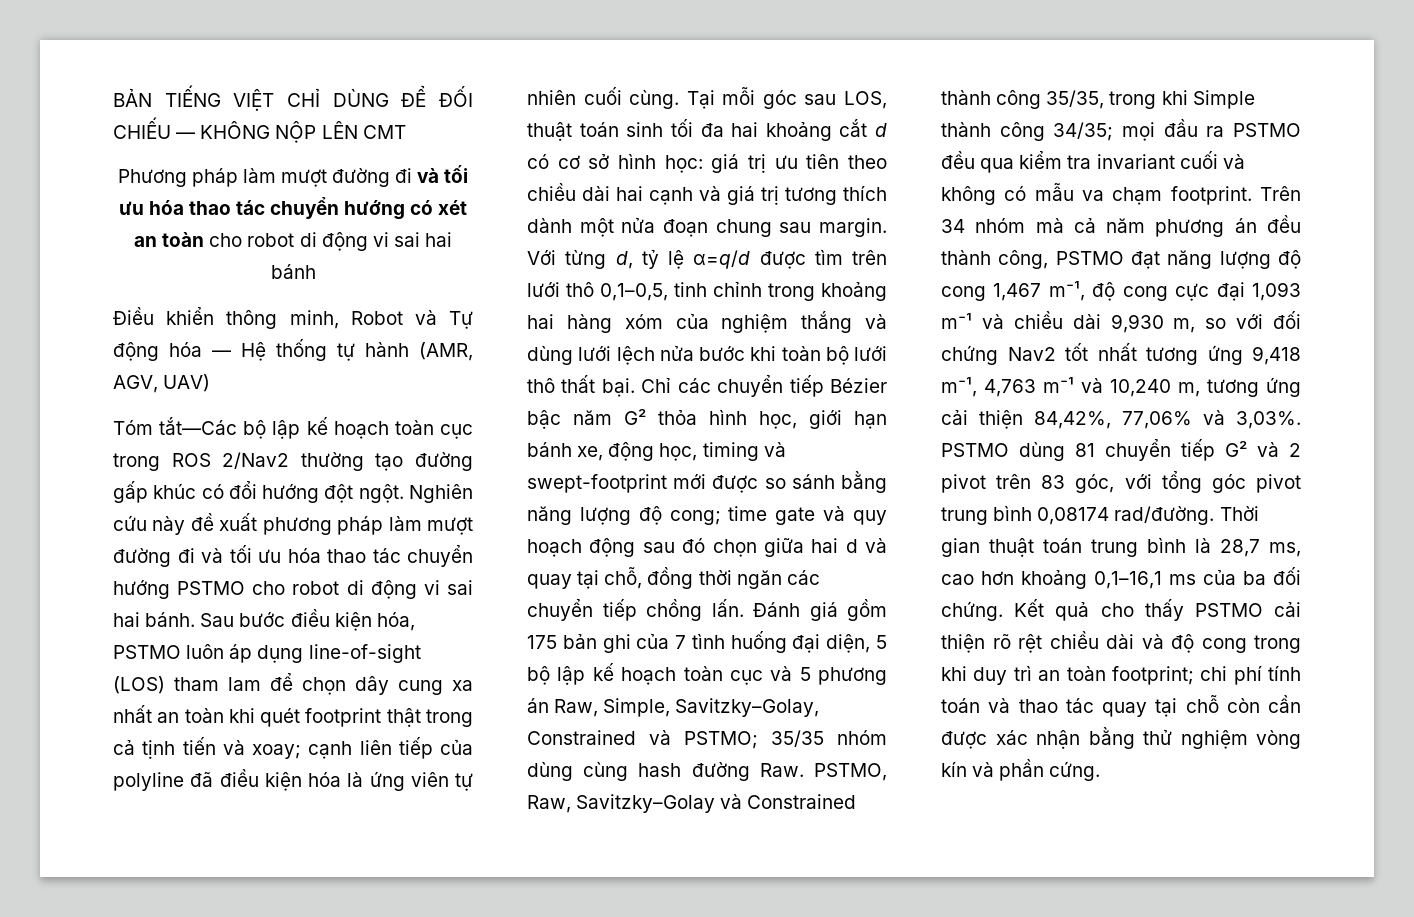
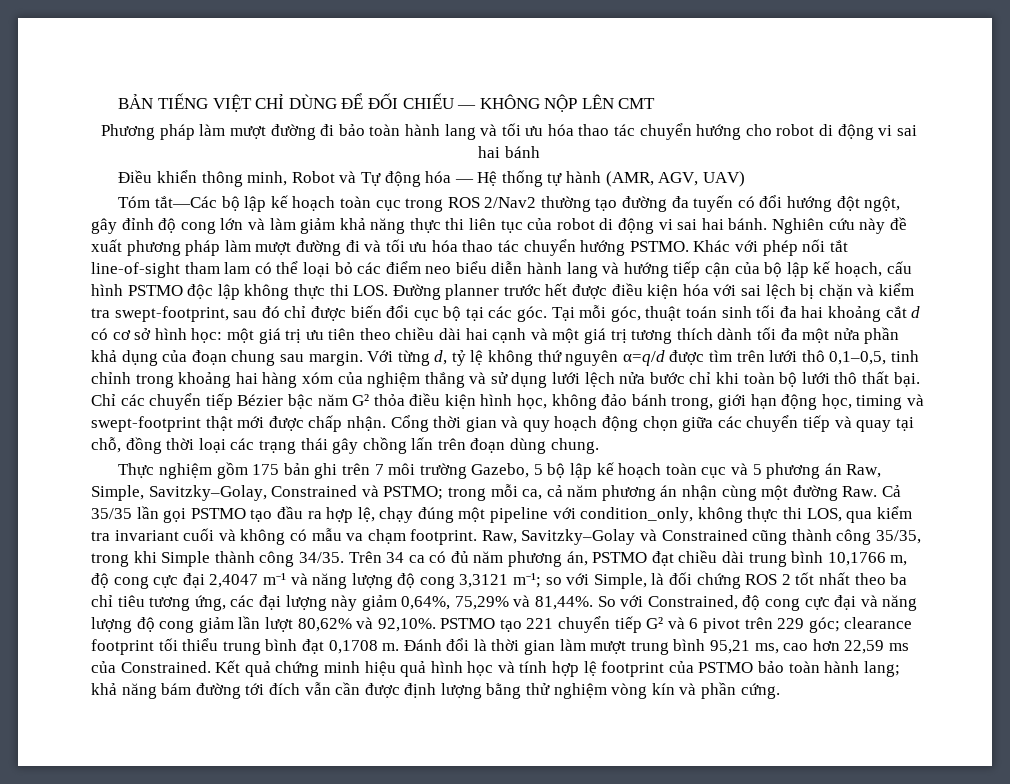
[417,165,469,183] [118,197,468,220] [133,232,205,247] và tối ưu hóa thao tác chuyển hướng có xét an toàn -> [338,123,742,140] bảo toàn hành lang và tối ưu hóa thao tác chuyển hướng
[113,481,197,503] gấp khúc -> [671,195,734,212] đa tuyến
[358,484,404,503] ngột. -> [864,196,901,212] [91,218,768,234] ngột, gây đỉnh độ cong lớn và làm giảm khả năng thực thi liên tục của robot di động vi sai hai bánh.
[177,580,474,599] [113,609,415,631] [113,644,421,663] [113,673,473,695] [113,705,473,727] [113,737,473,759] [113,769,473,791] [527,87,887,109] PSTMO cho robot di động vi sai hai bánh. Sau bước điều kiện hóa, PSTMO luôn áp dụng line-of-sight (LOS) tham lam để chọn dây cung xa nhất an toàn khi quét footprint thật trong cả tịnh tiến và xoay; cạnh liên tiếp của polyline đã điều kiện hóa là ứng viên tự nhiên cuối cùng. Tại mỗi góc sau LOS, -> [629,239,848,256] [91,261,912,278] [91,283,914,300] [91,305,641,322] PSTMO. Khác với phép nối tắt line-of-sight tham lam có thể loại bỏ các điểm neo biểu diễn hành lang và hướng tiếp cận của bộ lập kế hoạch, cấu hình PSTMO độc lập không thực thi LOS. Đường planner trước hết được điều kiện hóa với sai lệch bị chặn và kiểm tra swept-footprint, sau đó chỉ được biến đổi cục bộ tại các góc. Tại mỗi góc,
(703, 164) none -> [226,328,254,343] một
(721, 193) none -> [552,328,580,343] một
[579,217,656,237] một nửa -> [756,327,900,344] [91,350,188,366] tối đa một nửa phần khả dụng của
(684, 259) none -> [488,350,619,366] không thứ nguyên
[527,345,573,365] dùng -> [490,372,548,388] sử dụng
(745, 353) none -> [689,372,712,384] chỉ
[709,409,887,429] [527,442,604,461] hình học, giới hạn bánh xe, -> [409,393,777,410] điều kiện hình học, không đảo bánh trong, giới hạn
(667, 483) none -> [205,416,233,431] thật
[764,471,887,493] [527,506,887,525] [527,538,858,557] so sánh bằng năng lượng độ cong; time gate và quy hoạch động sau đó chọn giữa hai d -> [308,415,831,432] chấp nhận. Cổng thời gian và quy hoạch động chọn giữa các chuyển tiếp
[736,570,820,589] [527,599,887,621] [527,631,871,653] ngăn các chuyển tiếp chồng lấn. Đánh giá gồm 175 bản ghi của 7 tình huống đại diện, -> [198,437,599,454] [118,462,530,479] loại các trạng thái gây chồng lấn trên đoạn dùng chung. // Thực nghiệm gồm 175 bản ghi trên 7 môi trường Gazebo,
[771,730,887,747] [527,761,887,781] [527,794,857,813] [941,90,1255,109] [941,119,1301,141] [941,151,975,169] 35/35 nhóm dùng cùng hash đường Raw. PSTMO, Raw, Savitzky–Golay và Constrained thành công 35/35, trong khi Simple thành công 34/35; mọi đầu ra PSTMO đều -> [447,484,902,501] [91,506,842,523] trong mỗi ca, cả năm phương án nhận cùng một đường Raw. Cả 35/35 lần gọi PSTMO tạo đầu ra hợp lệ, chạy đúng một pipeline với condition_only, không thực thi LOS,
[1260,186,1301,201] [941,215,1301,237] [941,250,1301,269] [941,281,1301,301] [941,311,1301,333] [941,343,1301,365] [941,377,1301,397] [941,410,1301,429] [941,441,1095,461] Trên 34 nhóm mà cả năm phương án đều thành công, PSTMO đạt năng lượng độ cong 1,467 m⁻¹, độ cong cực đại 1,093 m⁻¹ và chiều dài 9,930 m, so với đối chứng Nav2 tốt nhất tương ứng 9,418 m⁻¹, 4,763 m⁻¹ và 10,240 m, tương ứng cải thiện 84,42%, 77,06% và 3,03%. PSTMO dùng 81 -> [481,529,922,545] [91,550,908,567] [91,572,908,589] [91,595,918,611] [91,616,554,633] Raw, Savitzky–Golay và Constrained cũng thành công 35/35, trong khi Simple thành công 34/35. Trên 34 ca có đủ năm phương án, PSTMO đạt chiều dài trung bình 10,1766 m, độ cong cực đại 2,4047 m⁻¹ và năng lượng độ cong 3,3121 m⁻¹; so với Simple, là đối chứng ROS 2 tốt nhất theo ba chỉ tiêu tương ứng, các đại lượng này giảm 0,64%, 75,29% và 81,44%. So với Constrained, độ cong cực đại và năng lượng độ cong giảm lần lượt 80,62% và 92,10%. PSTMO tạo 221
[1289,443,1301,457] 2 -> [689,618,699,629] 6
[1041,471,1301,493] [941,505,1259,525] [941,537,1301,557] [941,567,1301,589] [941,599,1301,621] [941,631,1301,653] [941,665,1301,685] [941,695,1301,717] [941,730,1080,749] 83 góc, với tổng góc pivot trung bình 0,08174 rad/đường. Thời gian thuật toán trung bình là 28,7 ms, cao hơn khoảng 0,1–16,1 ms của ba đối chứng. Kết quả cho thấy PSTMO cải thiện rõ rệt chiều dài và độ cong trong khi duy trì an toàn footprint; chi phí tính toán và thao tác quay tại chỗ còn cần được xác nhận -> [777,617,913,633] [91,638,909,655] [91,660,900,677] [91,682,482,699] 229 góc; clearance footprint tối thiểu trung bình đạt 0,1708 m. Đánh đổi là thời gian làm mượt trung bình 95,21 ms, cao hơn 22,59 ms của Constrained. Kết quả chứng minh hiệu quả hình học và tính hợp lệ footprint của PSTMO bảo toàn hành lang; khả năng bám đường tới đích vẫn cần được định lượng

